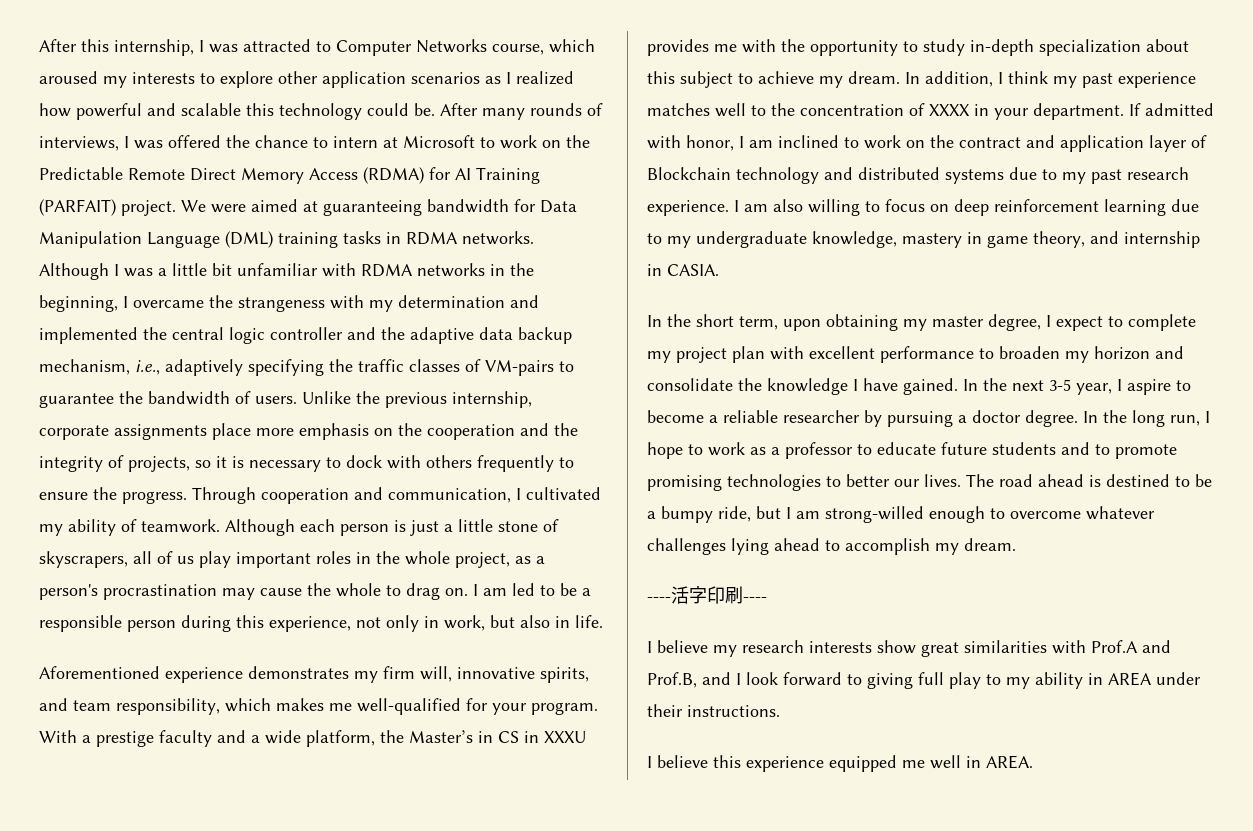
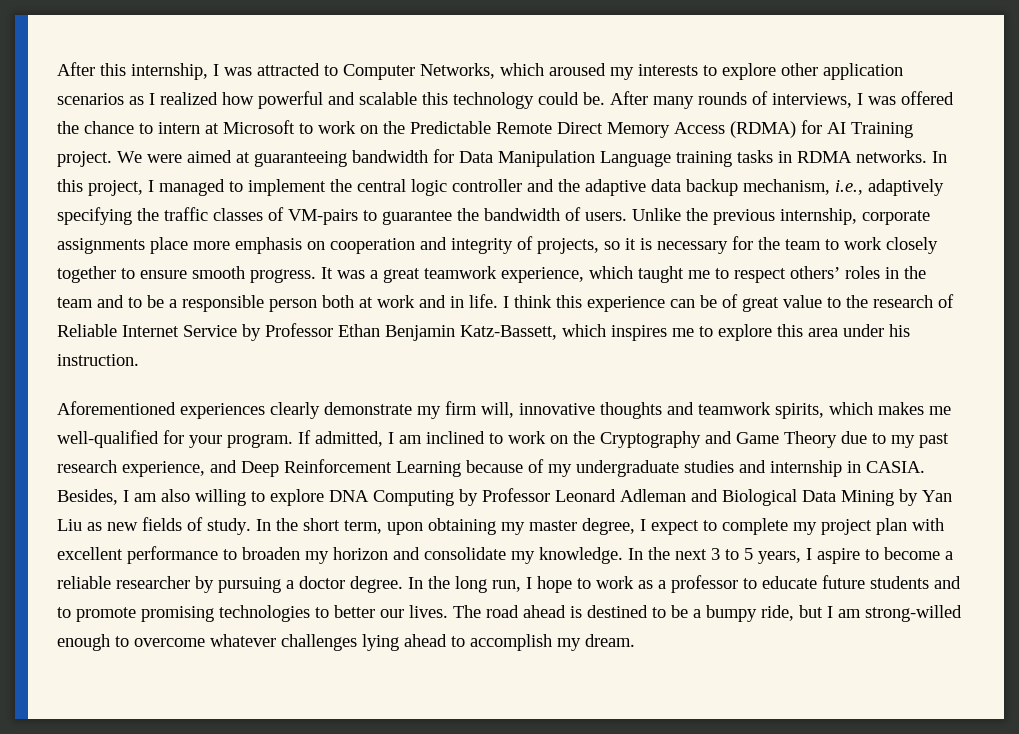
[416,39,544,55] Networks course, -> [420,63,495,79] Networks,
[39,199,116,216] (PARFAIT) -> (913, 130) none
[225,231,273,248] (DML) -> (671, 159) none
[39,263,534,280] [39,295,539,312] [39,327,138,344] Although I was a little bit unfamiliar with RDMA networks in the beginning, I overcame the strangeness with my determination and implemented -> [932,151,947,163] [57,179,326,196] In this project, I managed to implement
[398,423,578,440] the cooperation and the -> [330,237,447,254] cooperation and
[326,455,574,472] [39,487,601,504] [39,519,559,536] [39,551,545,568] [39,583,535,600] to dock with others frequently to ensure the progress. Through cooperation and communication, I cultivated my ability of teamwork. Although each person is just a little stone of skyscrapers, all of us play important roles in the whole project, as a person's procrastination may cause the whole to drag on. I am led -> [732,236,938,254] [57,266,926,283] [57,295,124,308] for the team to work closely together to ensure smooth progress. It was a great teamwork experience, which taught me to respect others’ roles in the team and
[181,615,603,632] [39,666,589,683] [39,698,220,715] during this experience, not only in work, but also in life. // Aforementioned experience demonstrates my firm will, innovative spirits, and team responsibility, -> [322,294,954,312] [57,323,910,341] [57,354,139,366] [57,401,824,419] both at work and in life. I think this experience can be of great value to the research of Reliable Internet Service by Professor Ethan Benjamin Katz-Bassett, which inspires me to explore this area under his instruction. // Aforementioned experiences clearly demonstrate my firm will, innovative thoughts and teamwork spirits,
[39,730,586,747] [647,39,1189,56] [647,71,1196,88] [647,103,1214,120] [647,135,734,151] With a prestige faculty and a wide platform, the Master’s in CS in XXXU provides me with the opportunity to study in-depth specialization about this subject to achieve my dream. In addition, I think my past experience matches well to the concentration of XXXX in your department. If admitted with honor, -> [298,430,383,447] If admitted,
[959,135,1207,152] [647,167,1004,184] contract and application layer of Blockchain technology and distributed systems -> [600,431,837,448] Cryptography and Game Theory
[647,200,729,216] experience. -> [122,459,925,477] [57,489,118,505] experience, and Deep Reinforcement Learning because of my undergraduate studies and internship in CASIA. Besides,
[885,199,1199,216] [647,231,1200,248] [647,264,719,276] focus on deep reinforcement learning due to my undergraduate knowledge, mastery in game theory, and internship in CASIA. // -> [270,488,952,506] [57,517,251,535] explore DNA Computing by Professor Leonard Adleman and Biological Data Mining by Yan Liu as new fields of study.
[738,378,1112,395] the knowledge I have gained. In the next 3-5 year, -> [511,547,801,564] my knowledge. In the next 3 to 5 years,
[647,586,767,604] [647,640,1171,657] [647,672,1201,689] [647,704,780,717] [647,755,1033,772] // ----活字印刷---- // I believe my research interests show great similarities with Prof.A and Prof.B, and I look forward to giving full play to my ability in AREA under their instructions. // I believe this experience equipped me well in AREA. -> (635, 640) none

